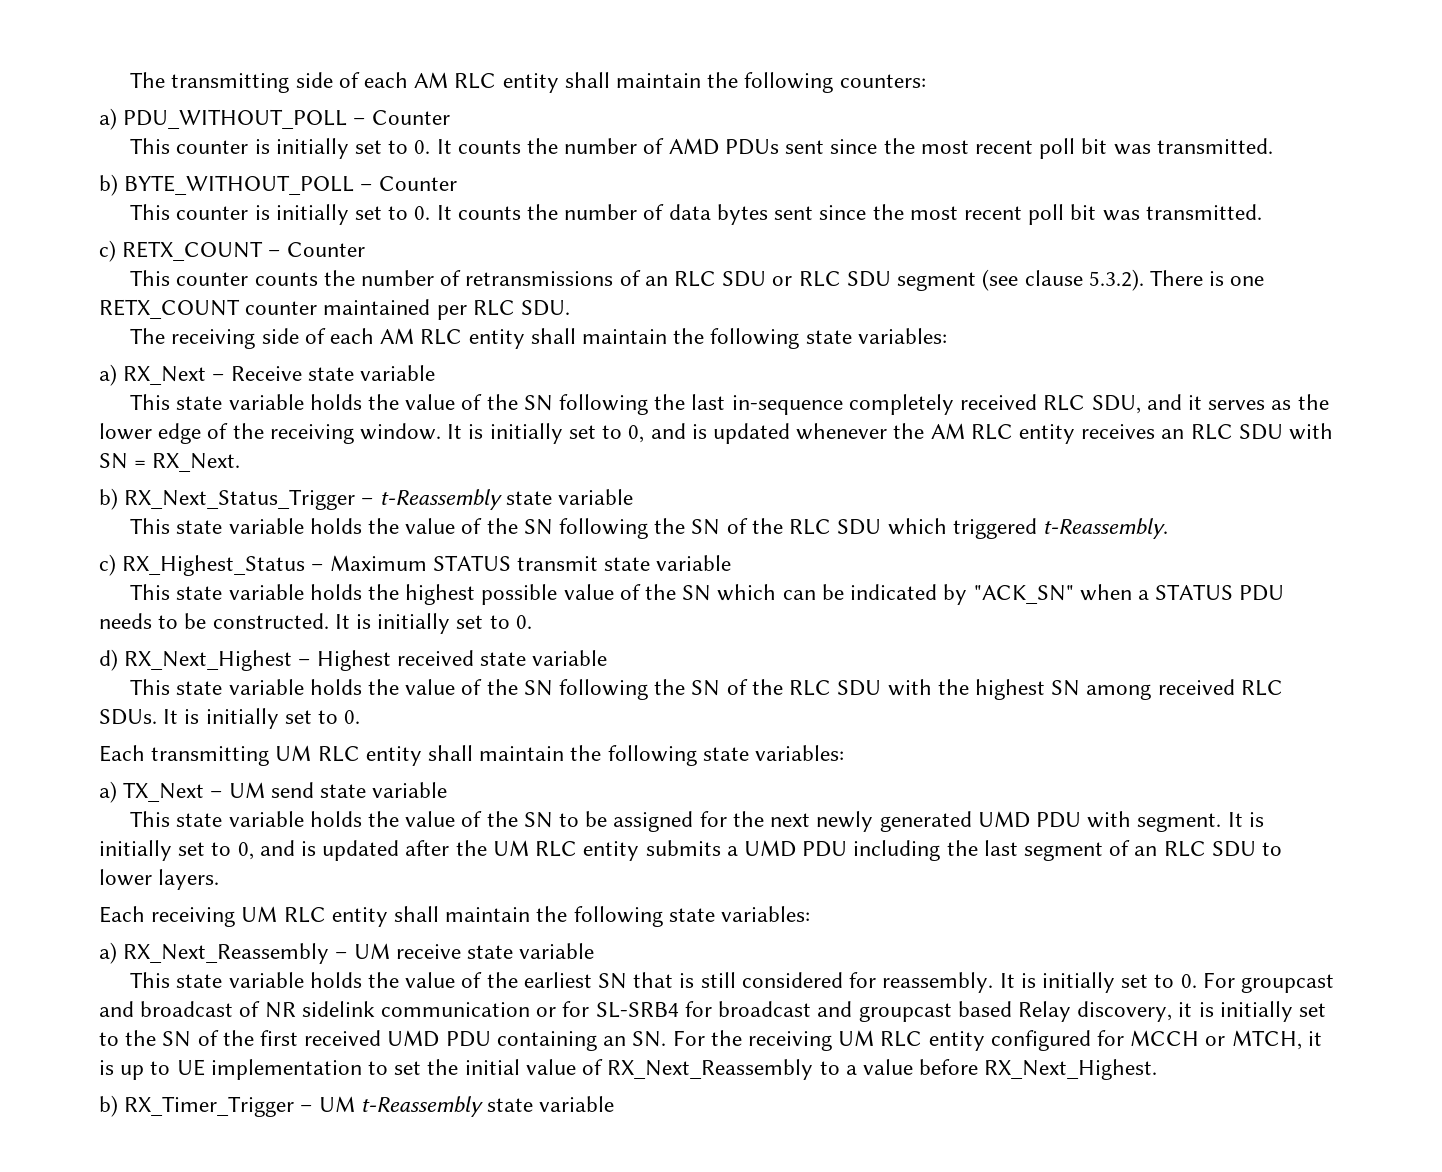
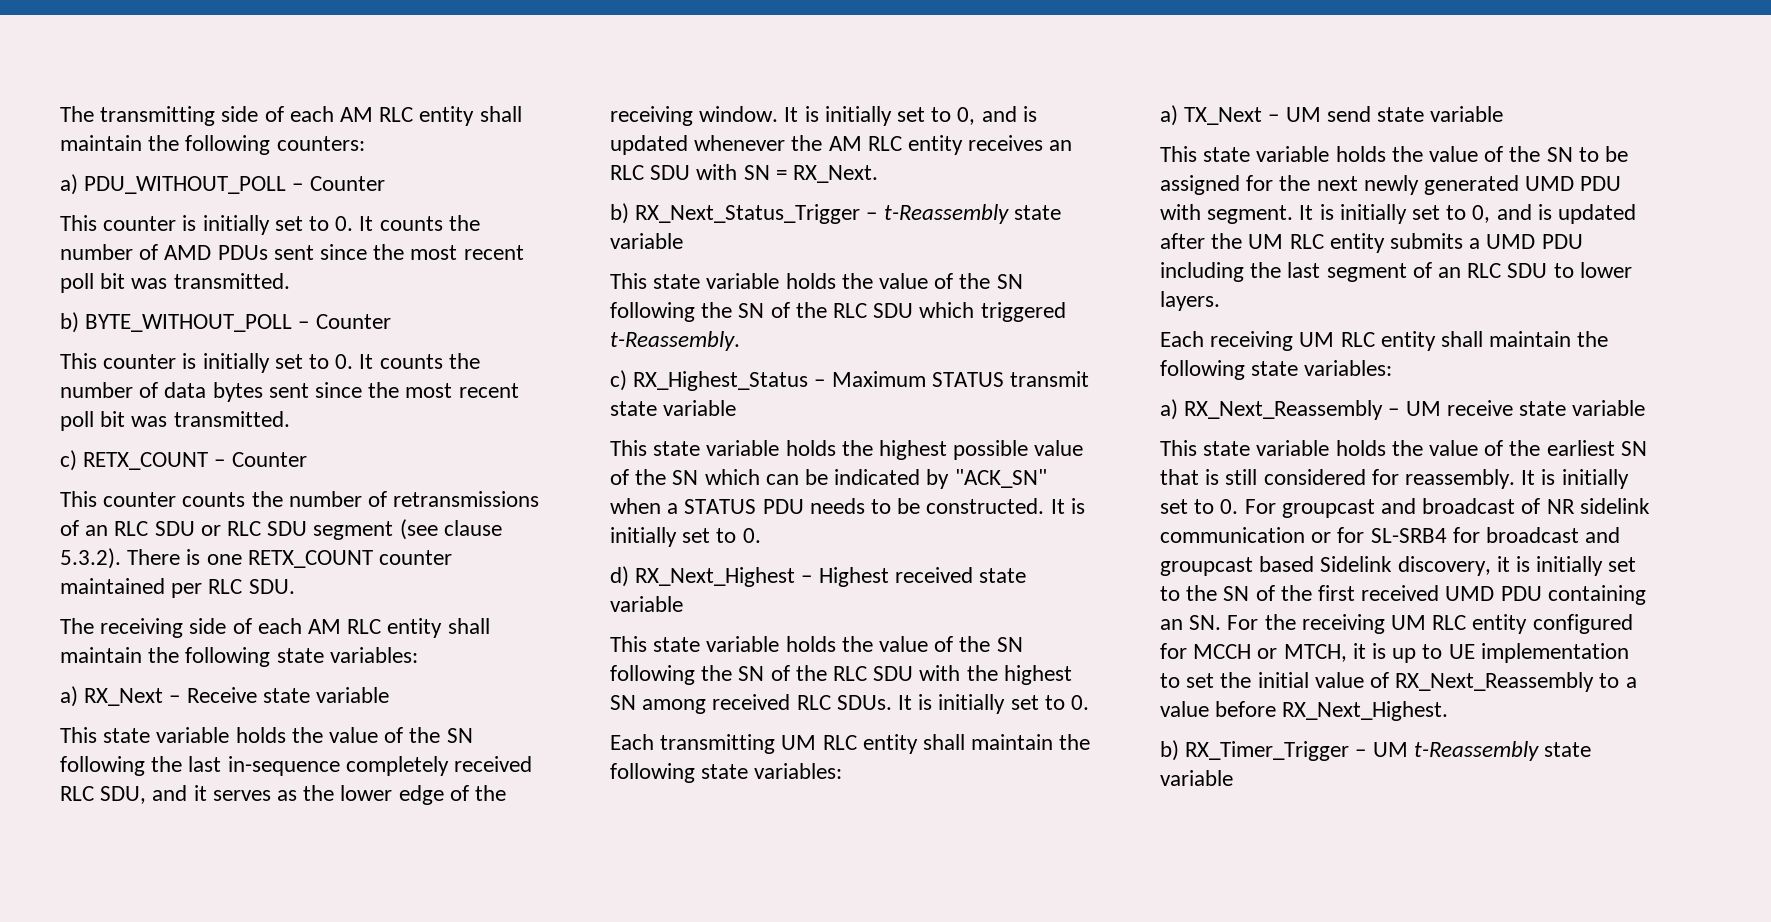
[1017,1001,1071,1022] Relay -> [1320,556,1393,572] Sidelink

